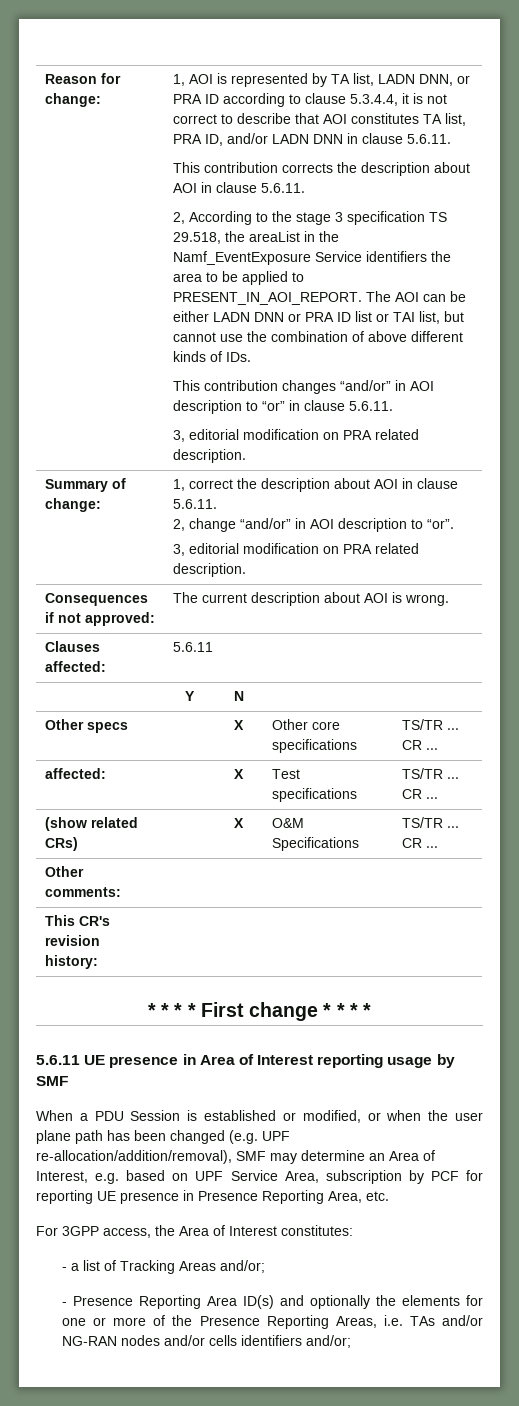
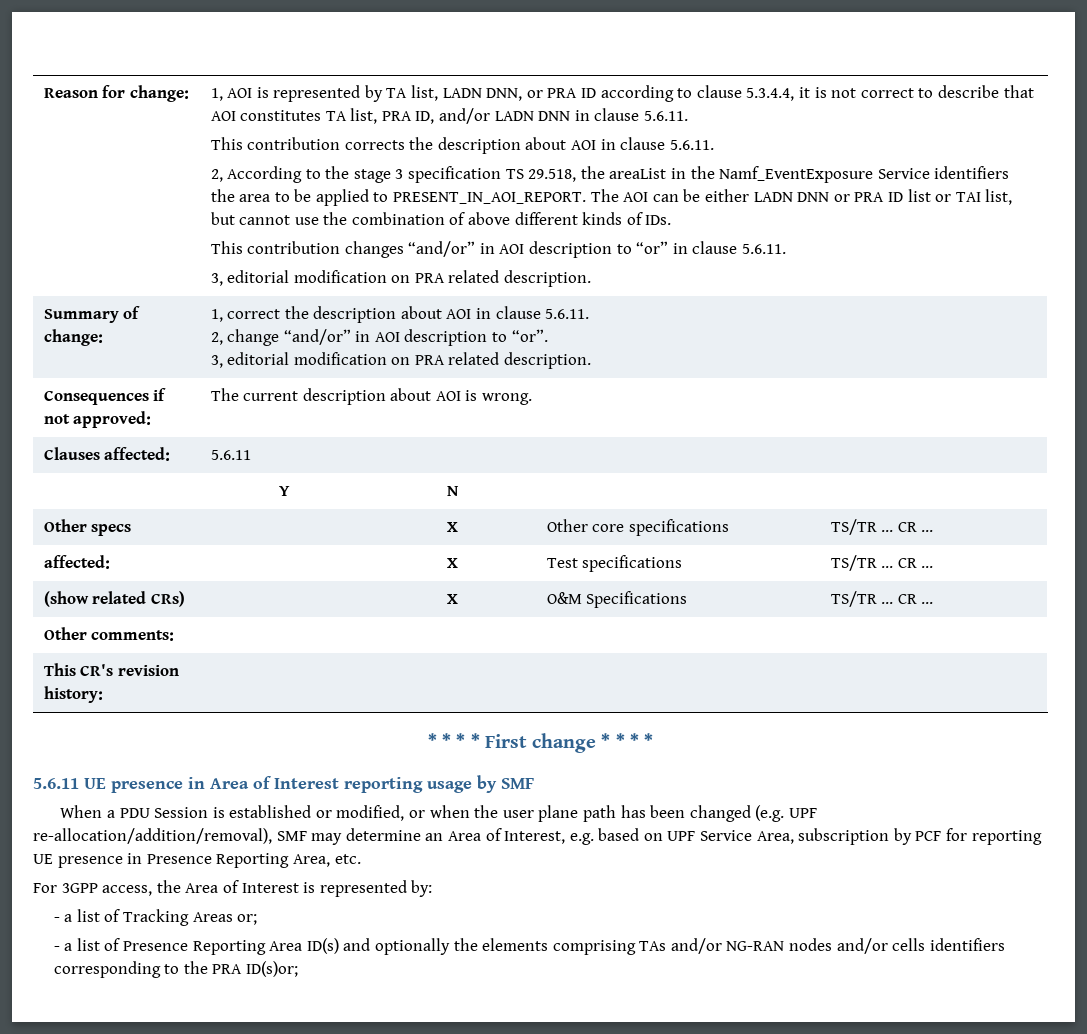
[281,1225,353,1236] constitutes: -> [303,880,433,897] is represented by:
[220,1260,266,1273] [62,1302,68,1306] and/or; // - -> [237,914,258,925] [53,938,121,951] or; // - a list of
[465,1295,483,1306] [62,1315,403,1329] for one or more of the Presence Reporting Areas, i.e. -> [552,940,636,955] comprising
[306,1335,352,1348] and/or; -> [53,961,298,978] corresponding to the PRA ID(s)or;

